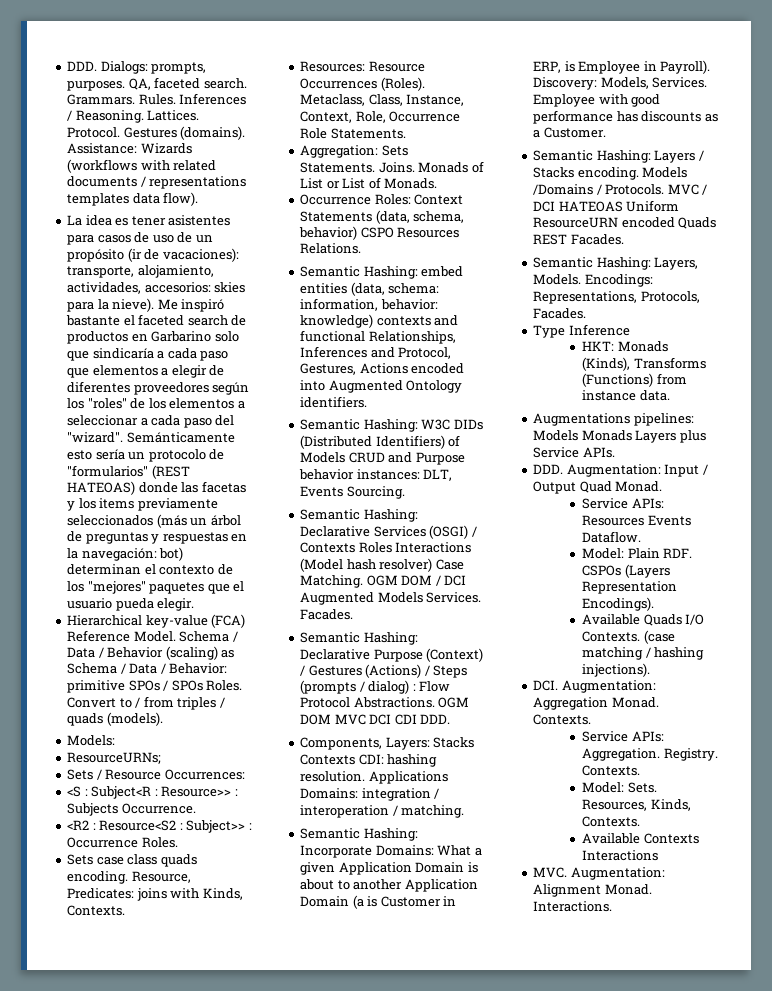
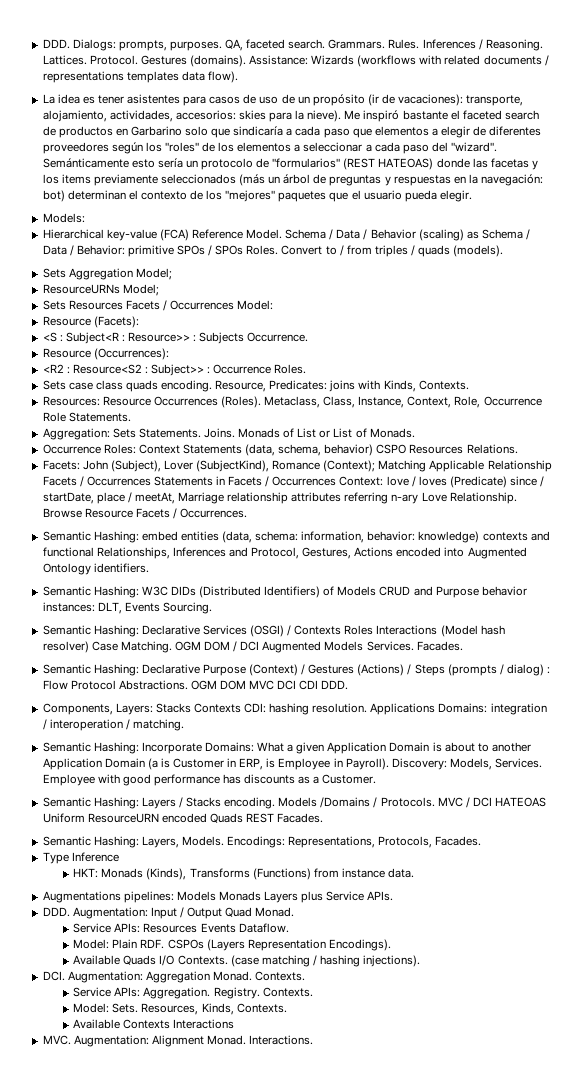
(195, 604) none -> [42,213,85,223] // Models:
[67,735,116,746] [67,752,162,764] [67,769,245,780] Models: // ResourceURNs; // Sets / Resource Occurrences: -> [42,268,172,280] [42,284,159,296] [42,300,274,311] [42,316,139,328] Sets Aggregation Model; // ResourceURNs Model; // Sets Resources Facets / Occurrences Model: // Resource (Facets):
(196, 808) none -> [42,348,169,360] // Resource (Occurrences):
(362, 248) none -> [42,460,552,472] [42,476,545,488] [42,492,517,504] [42,508,248,519] // Facets: John (Subject), Lover (SubjectKind), Romance (Context); Matching Applicable Relationship Facets / Occurrences Statements in Facets / Occurrences Context: love / loves (Predicate) since / startDate, place / meetAt, Marriage relationship attributes referring n-ary Love Relationship. Browse Resource Facets / Occurrences.

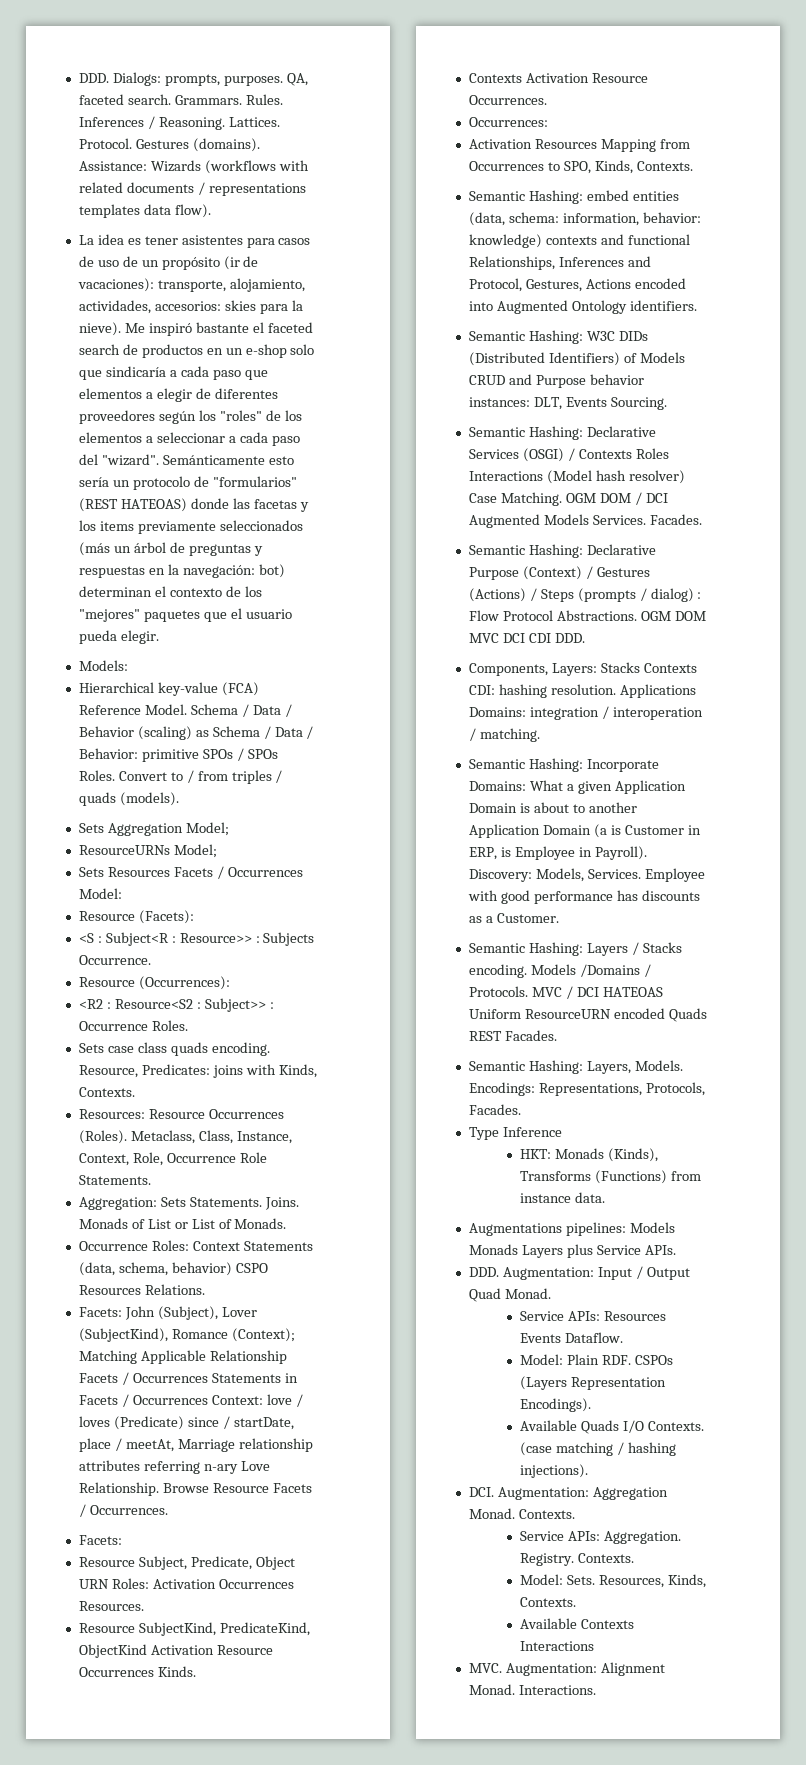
[130,126,182,136] Garbarino -> [225,344,287,358] un e-shop
(248, 513) none -> [78,1535,122,1545] [78,1556,295,1570] [78,1578,294,1589] [78,1601,144,1611] [78,1622,310,1636] [78,1644,273,1658] [78,1666,196,1677] [468,73,648,83] [468,95,547,105] [468,117,548,127] [468,139,690,152] [468,160,693,174] // Facets: // Resource Subject, Predicate, Object URN Roles: Activation Occurrences Resources. // Resource SubjectKind, PredicateKind, ObjectKind Activation Resource Occurrences Kinds. // Contexts Activation Resource Occurrences. // Occurrences: // Activation Resources Mapping from Occurrences to SPO, Kinds, Contexts.

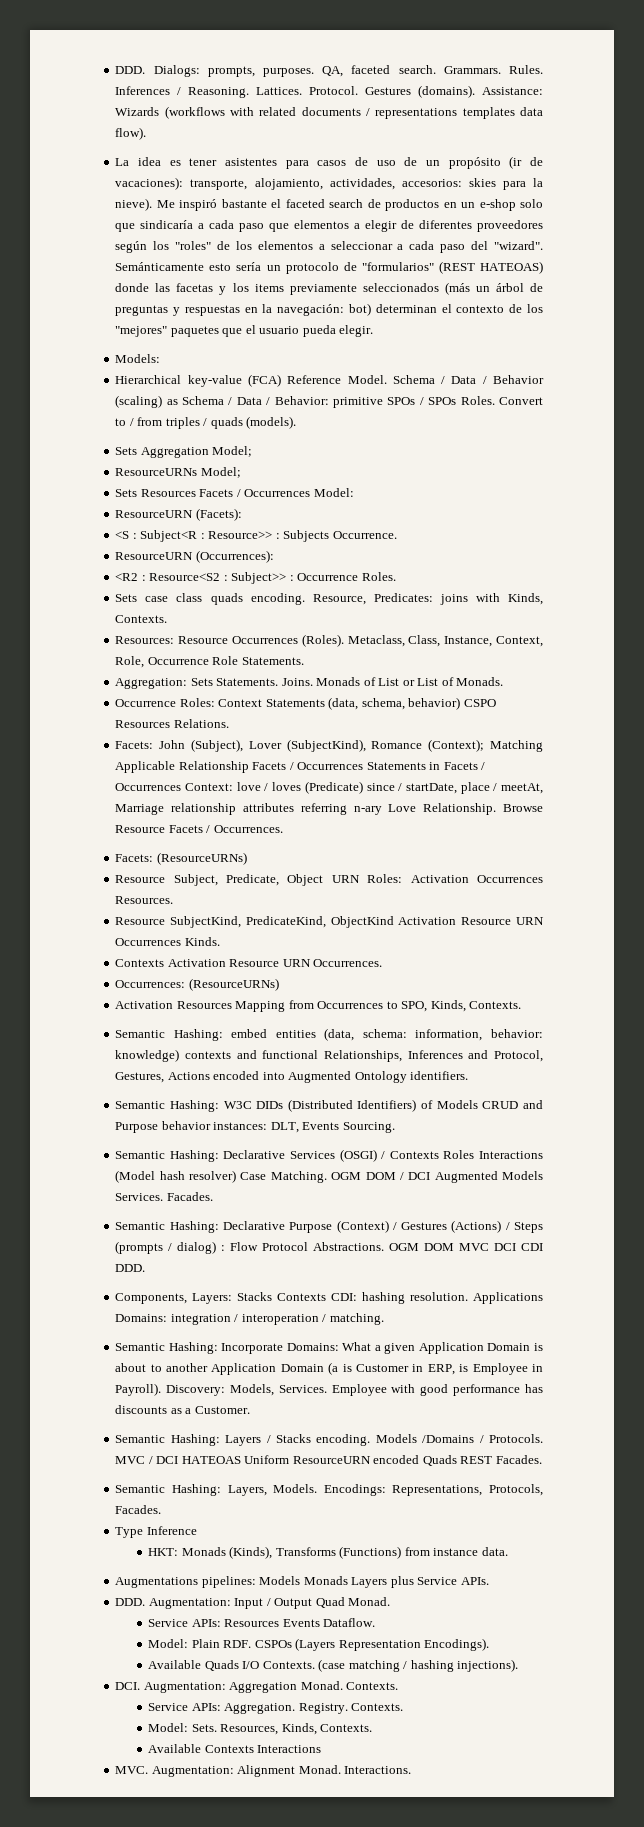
[78,911,135,921] Resource -> [115,510,194,518] ResourceURN
[78,977,135,987] Resource -> [115,552,194,560] ResourceURN
(122, 1540) none -> [156,852,247,865] (ResourceURNs)
(273, 1650) none -> [515,917,544,925] URN
(648, 78) none -> [282,959,311,967] URN
(548, 122) none -> [188,978,279,991] (ResourceURNs)

